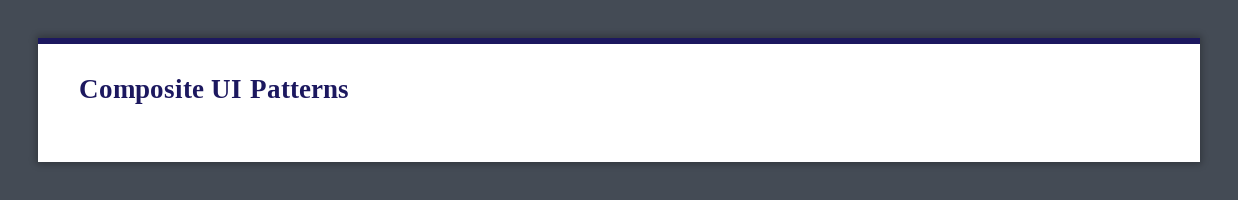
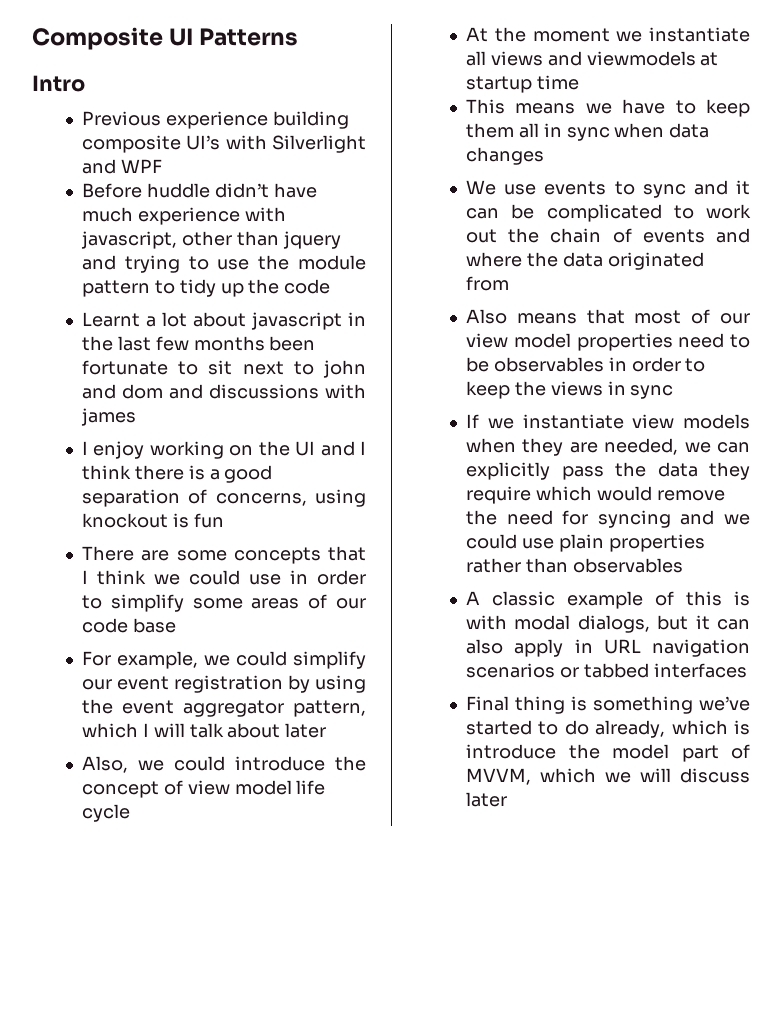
(349, 89) none -> [32,75,85,92] [81,111,349,129] [81,135,366,153] [81,159,162,174] [81,183,317,198] [81,207,286,225] [80,231,341,249] [81,255,366,273] [81,279,331,297] [81,312,367,330] [81,336,316,351] [81,360,366,378] [81,384,366,399] [80,408,136,426] [81,441,366,459] [81,465,273,483] [81,489,366,507] [81,513,224,528] [81,546,366,564] [81,570,366,585] [81,594,366,612] [81,618,176,633] [81,651,366,669] [81,675,366,693] [81,699,366,717] [81,723,327,738] [81,756,366,773] [81,780,326,798] [81,804,130,822] [465,27,750,42] [465,51,719,66] [465,75,579,93] [465,99,750,117] [465,123,710,141] [465,147,544,165] [465,180,750,198] [465,204,751,222] [465,228,750,243] [465,252,704,270] [465,276,509,291] [465,309,750,324] [465,333,750,351] [465,357,706,372] [465,381,674,399] [465,414,750,429] [465,438,750,456] [465,462,750,480] [465,486,725,504] [465,510,750,528] [465,534,705,552] [465,558,683,573] [465,591,750,609] [465,615,750,633] [465,639,750,657] [465,663,747,678] [465,696,750,714] [465,720,750,738] [465,744,750,762] [465,768,750,785] [465,792,507,807] // Intro // Previous experience building composite UI’s with Silverlight and WPF // Before huddle didn’t have much experience with javascript, other than jquery and trying to use the module pattern to tidy up the code // Learnt a lot about javascript in the last few months been fortunate to sit next to john and dom and discussions with james // I enjoy working on the UI and I think there is a good separation of concerns, using knockout is fun // There are some concepts that I think we could use in order to simplify some areas of our code base // For example, we could simplify our event registration by using the event aggregator pattern, which I will talk about later // Also, we could introduce the concept of view model life cycle // At the moment we instantiate all views and viewmodels at startup time // This means we have to keep them all in sync when data changes // We use events to sync and it can be complicated to work out the chain of events and where the data originated from // Also means that most of our view model properties need to be observables in order to keep the views in sync // If we instantiate view models when they are needed, we can explicitly pass the data they require which would remove the need for syncing and we could use plain properties rather than observables // A classic example of this is with modal dialogs, but it can also apply in URL navigation scenarios or tabbed interfaces // Final thing is something we’ve started to do already, which is introduce the model part of MVVM, which we will discuss later

